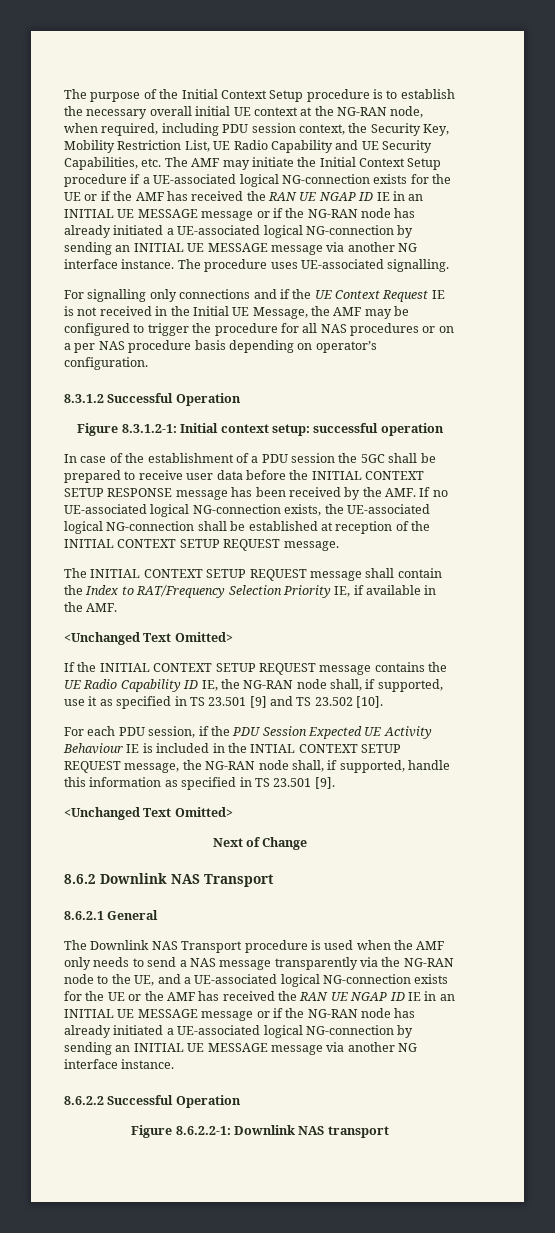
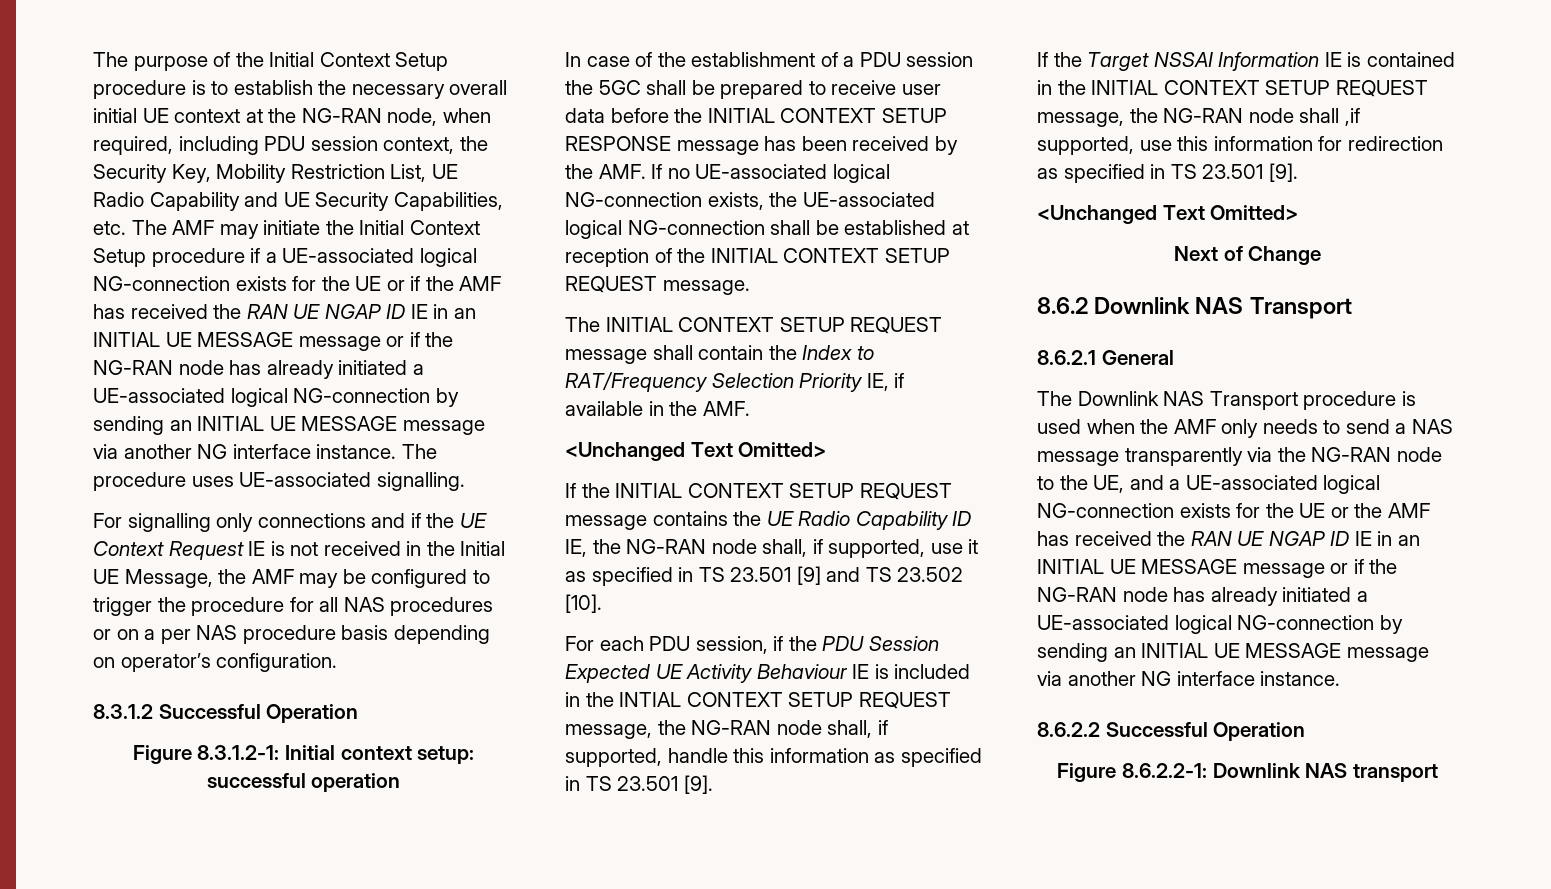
(335, 783) none -> [1037,52,1455,71] [1037,80,1428,97] [1037,108,1360,127] [1037,136,1443,155] [1037,163,1298,183] // If the Target NSSAI Information IE is contained in the INITIAL CONTEXT SETUP REQUEST message, the NG-RAN node shall ,if supported, use this information for redirection as specified in TS 23.501 [9].

